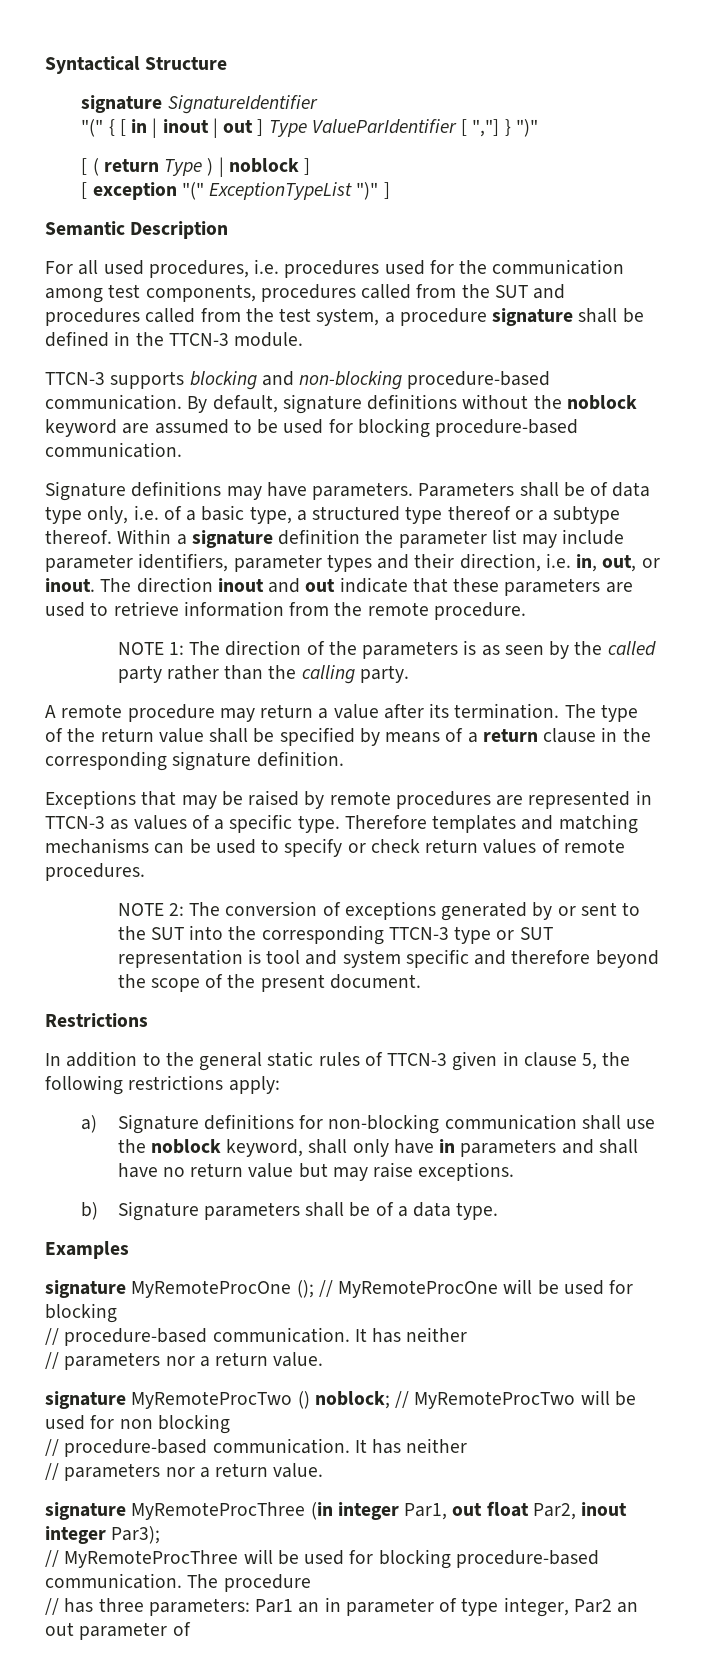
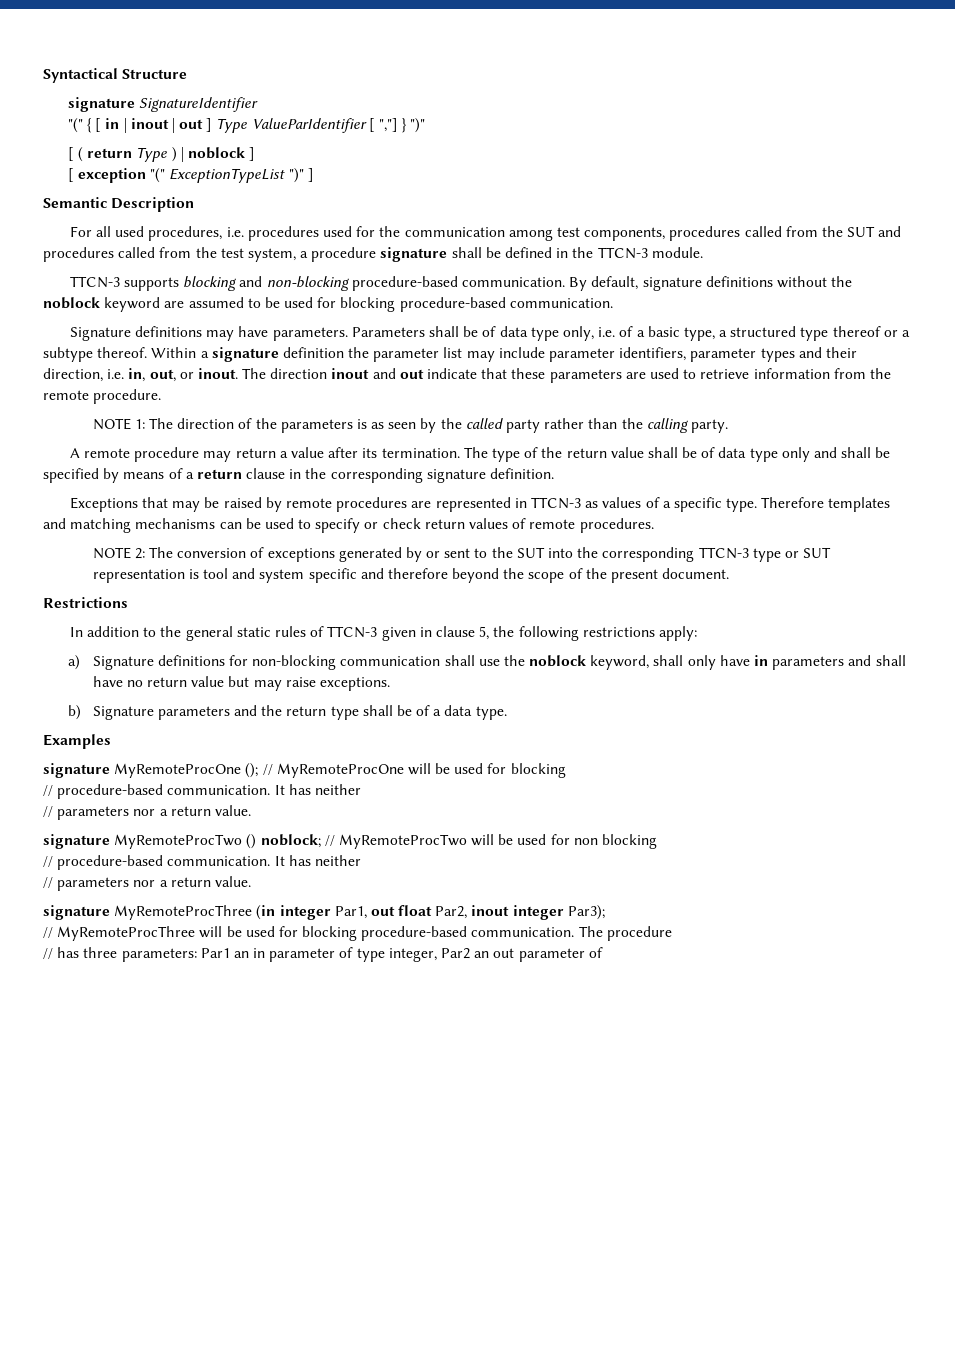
(275, 735) none -> [701,447,891,462] of data type only and shall be
(300, 1211) none -> [233,705,359,720] and the return type

